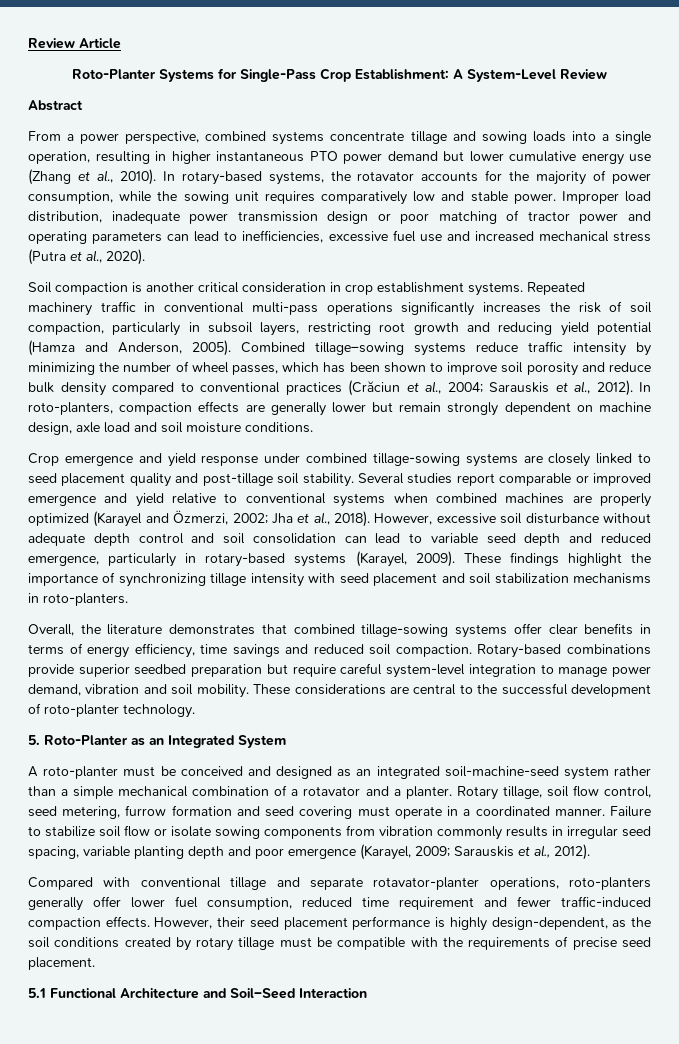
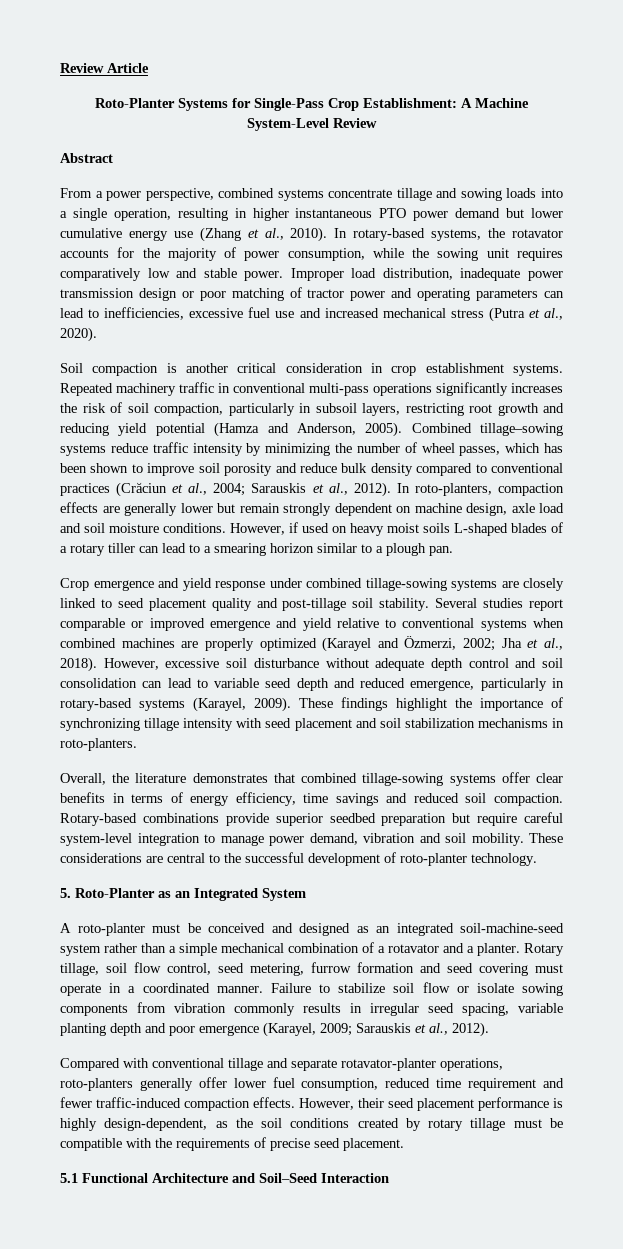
(463, 74) none -> [475,98,529,108] Machine
(313, 427) none -> [230,522,563,536] [60,543,453,556] However, if used on heavy moist soils L-shaped blades of a rotary tiller can lead to a smearing horizon similar to a plough pan.

